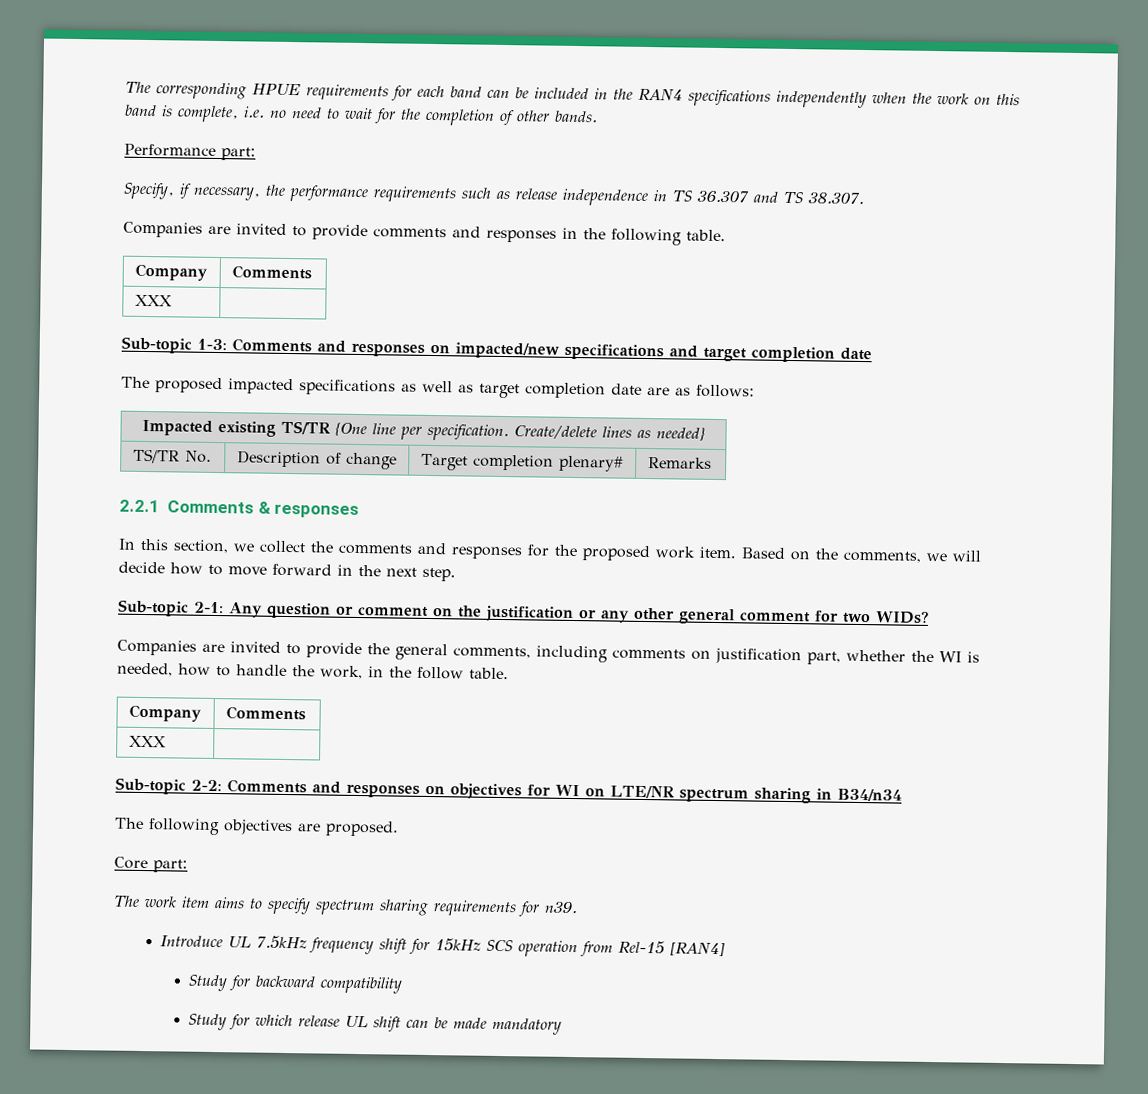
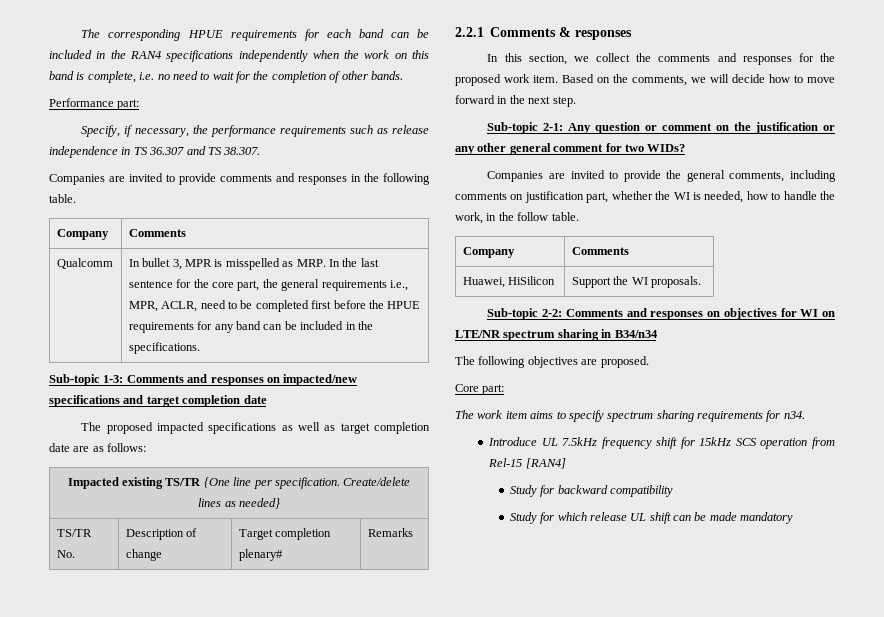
[134,294,172,307] XXX | -> [56,258,113,269] [128,258,379,270] [128,279,408,291] [128,300,421,312] [128,321,373,333] [128,342,200,354] Qualcomm | In bullet 3, MPR is misspelled as MRP. In the last sentence for the core part, the general requirements i.e., MPR, ACLR, need to be completed first before the HPUE requirements for any band can be included in the specifications.
[128,735,166,748] XXX | -> [462,276,556,288] [571,276,702,288] Huawei, HiSilicon | Support the WI proposals.
[544,901,578,914] n39. -> [783,411,805,419] n34.

